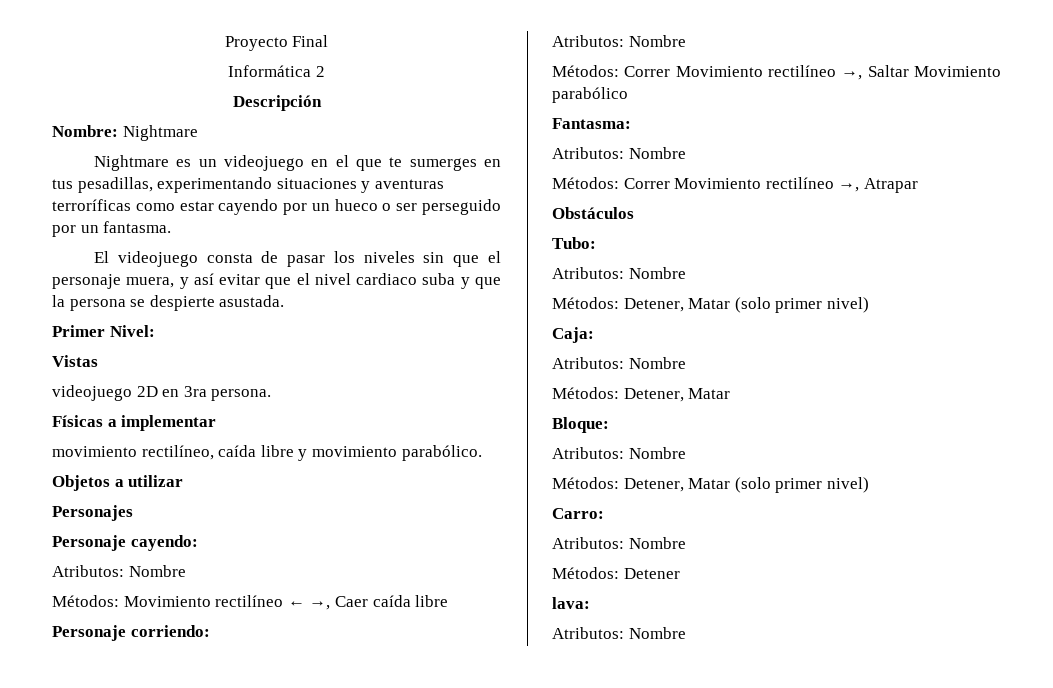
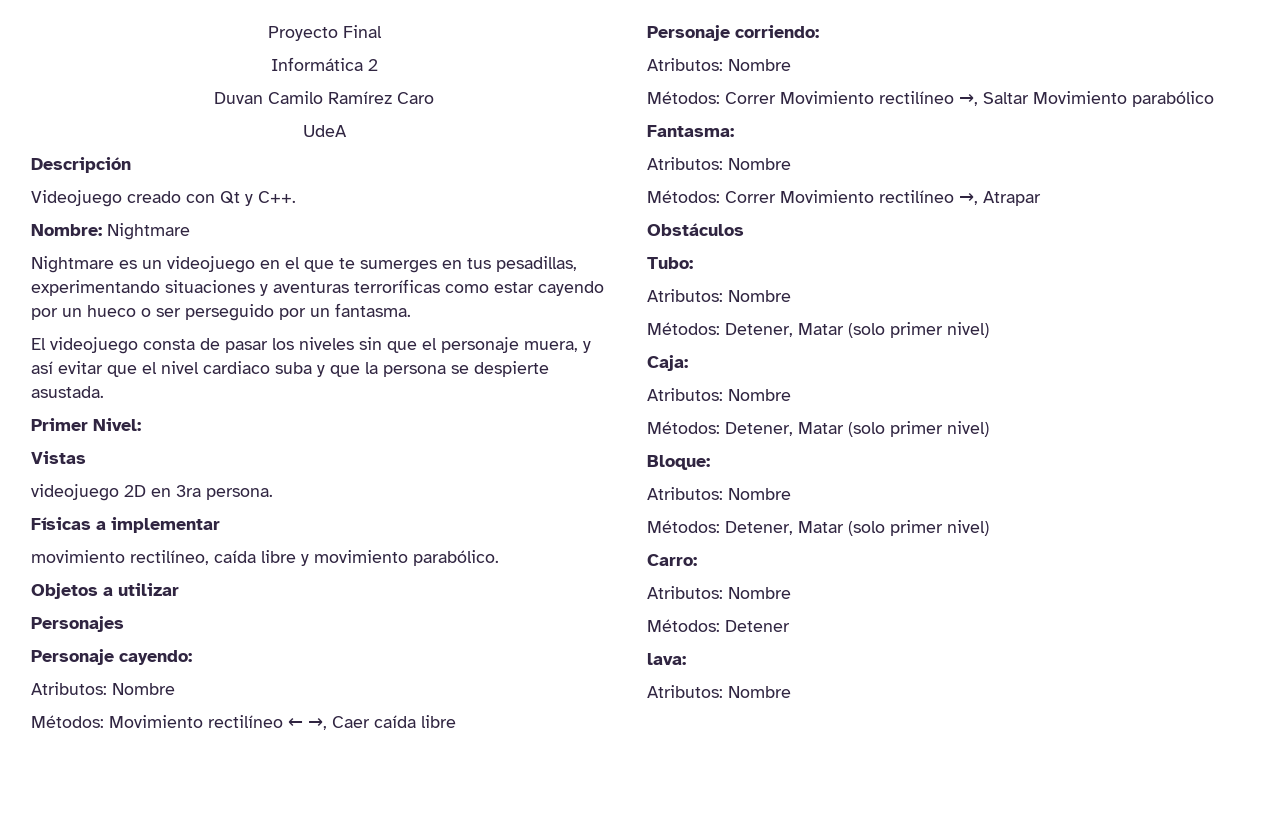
[232,95,322,111] Descripción -> [214,91,434,104] [302,125,347,137] [31,157,131,173] [31,190,296,207] Duvan Camilo Ramírez Caro // UdeA // Descripción // Videojuego creado con Qt y C++.
(731, 393) none -> [848,421,989,437] (solo primer nivel)

